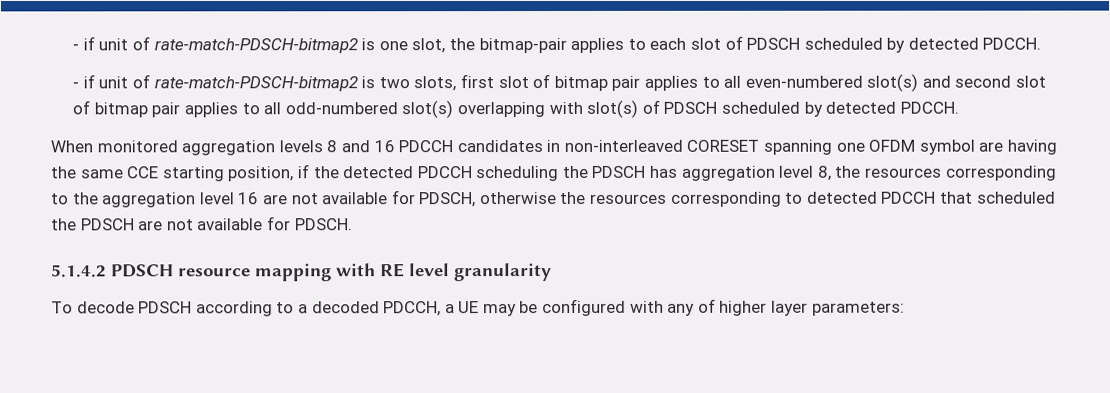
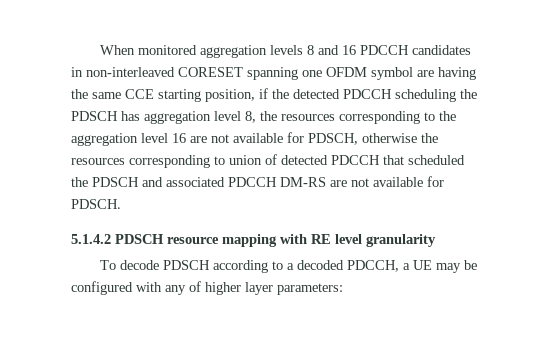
[72,35,1042,54] [72,73,1047,92] [72,99,959,119] - if unit of rate-match-PDSCH-bitmap2 is one slot, the bitmap-pair applies to each slot of PDSCH scheduled by detected PDCCH. // - if unit of rate-match-PDSCH-bitmap2 is two slots, first slot of bitmap pair applies to all even-numbered slot(s) and second slot of bitmap pair applies to all odd-numbered slot(s) overlapping with slot(s) of PDSCH scheduled by detected PDCCH. // -> (100, 50) none
(804, 198) none -> [229,154,277,165] union of
(135, 224) none -> [142,177,326,187] and associated PDCCH DM-RS

